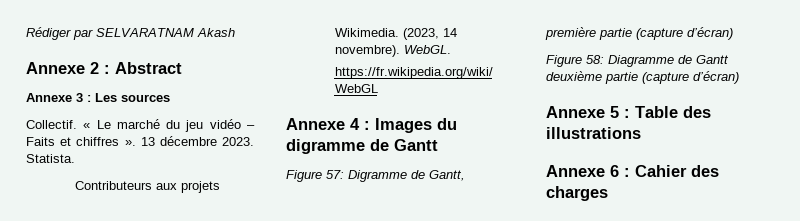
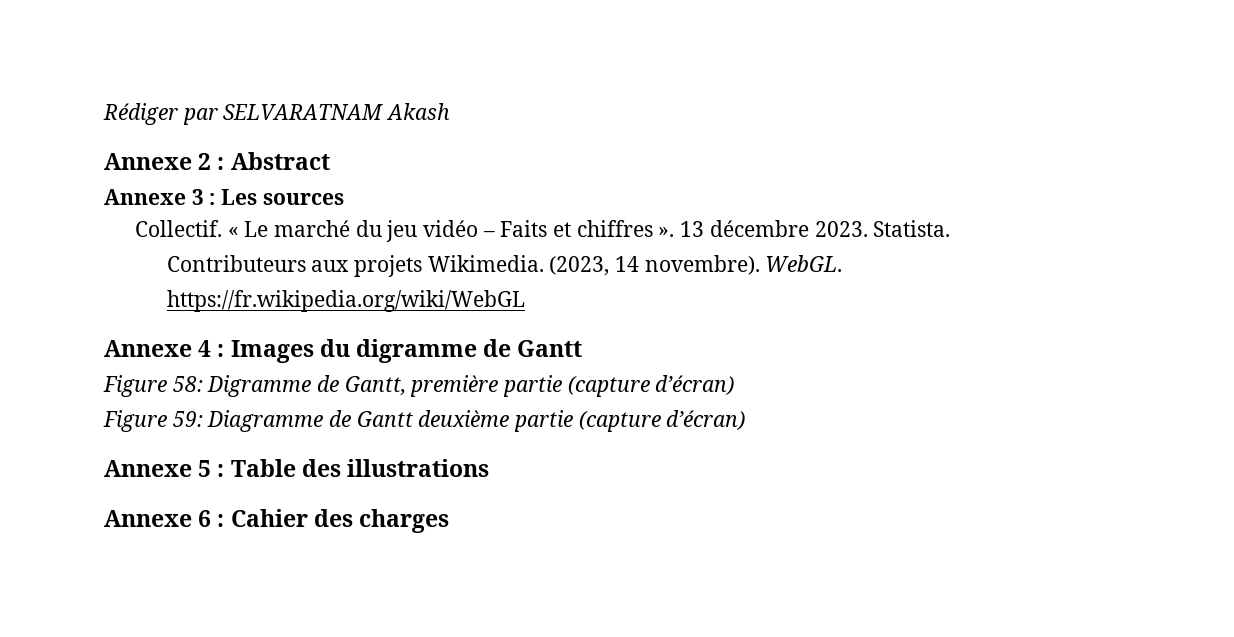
[326,170,344,179] 57: -> [172,376,203,392] 58:
[586,55,604,64] 58: -> [172,411,203,427] 59:

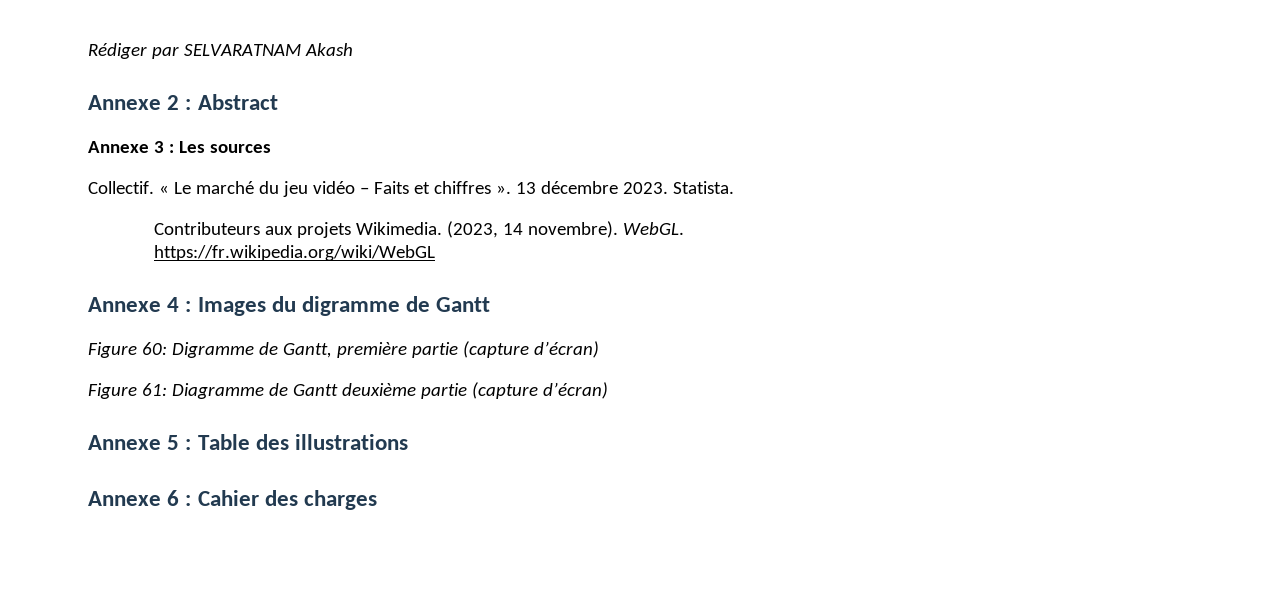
[172,376,203,392] 58: -> [141,342,167,355] 60:
[172,411,203,427] 59: -> [141,383,167,396] 61:

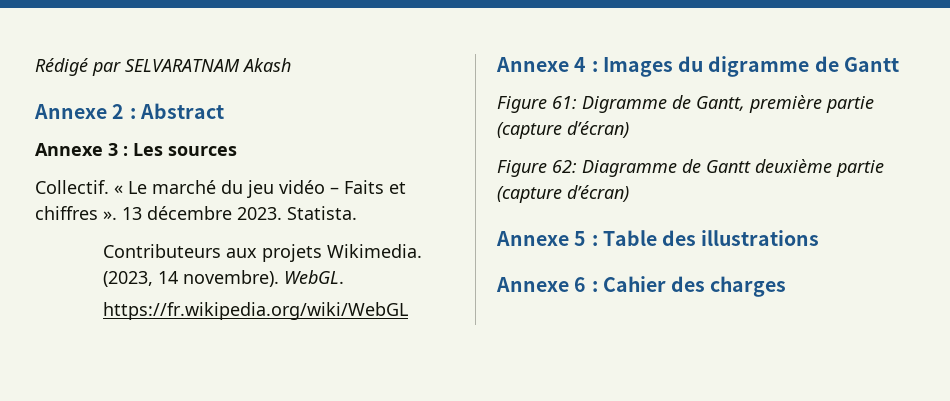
[88,43,147,59] Rédiger -> [35,58,88,76] Rédigé
[141,342,167,355] 60: -> [552,96,577,109] 61:
[141,383,167,396] 61: -> [552,160,577,173] 62:

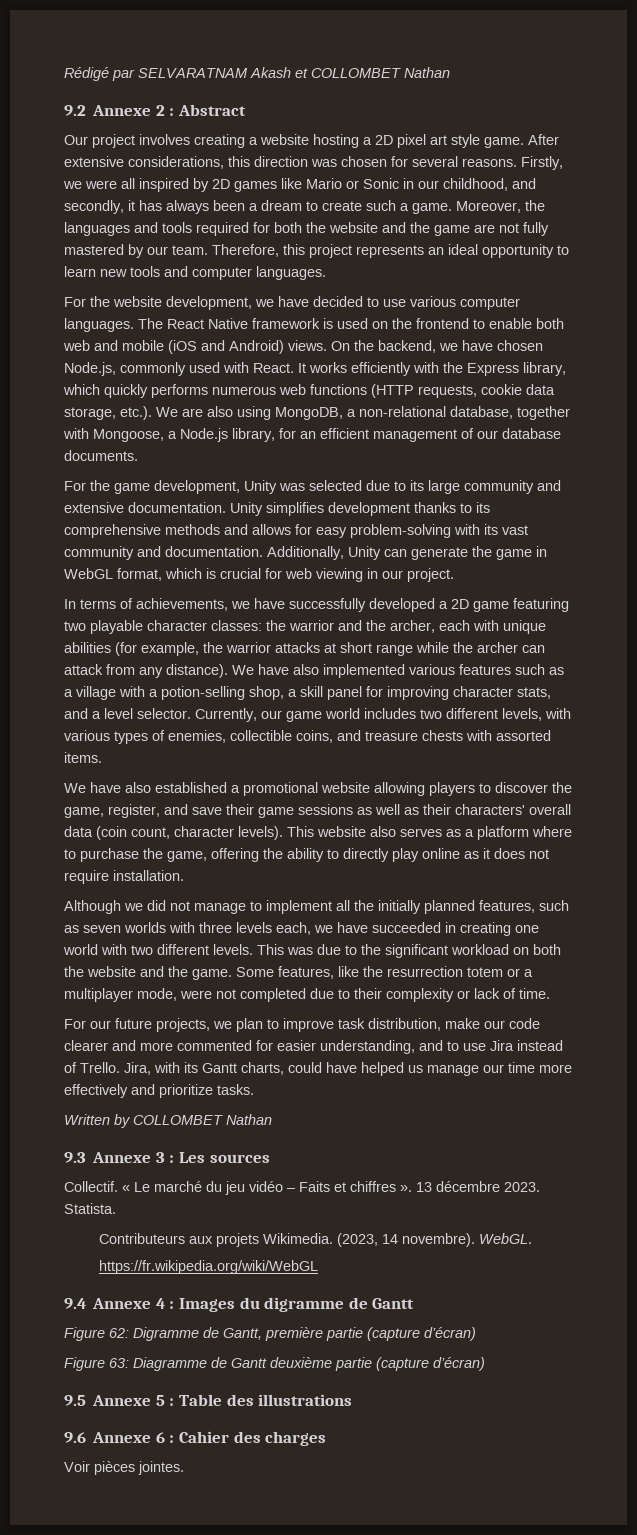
(291, 65) // -> [295,67,450,78] [64,105,86,116] et COLLOMBET Nathan // 9.2
(224, 111) none -> [64,134,559,148] [64,156,563,170] [63,178,536,192] [64,200,545,214] [64,222,549,236] [64,244,569,258] [64,266,326,280] [64,296,520,310] [64,318,564,332] [63,340,543,354] [64,362,566,376] [63,384,555,398] [64,406,570,420] [63,428,561,442] [64,450,138,461] [64,480,561,494] [64,502,490,516] [64,524,528,538] [64,546,547,560] [64,568,454,582] [64,598,569,612] [64,620,546,634] [64,642,545,656] [64,664,564,678] [64,686,551,700] [64,708,571,722] [64,730,551,744] [64,752,102,763] [64,782,572,796] [64,804,571,818] [64,826,572,840] [64,848,549,862] [64,870,184,884] [64,900,569,914] [64,922,539,936] [63,944,561,958] [64,966,533,980] [64,988,550,1002] [64,1018,540,1032] [64,1040,563,1054] [64,1062,572,1076] [64,1084,254,1098] [64,1114,272,1128] [64,1152,86,1163] Our project involves creating a website hosting a 2D pixel art style game. After extensive considerations, this direction was chosen for several reasons. Firstly, we were all inspired by 2D games like Mario or Sonic in our childhood, and secondly, it has always been a dream to create such a game. Moreover, the languages and tools required for both the website and the game are not fully mastered by our team. Therefore, this project represents an ideal opportunity to learn new tools and computer languages. // For the website development, we have decided to use various computer languages. The React Native framework is used on the frontend to enable both web and mobile (iOS and Android) views. On the backend, we have chosen Node.js, commonly used with React. It works efficiently with the Express library, which quickly performs numerous web functions (HTTP requests, cookie data storage, etc.). We are also using MongoDB, a non-relational database, together with Mongoose, a Node.js library, for an efficient management of our database documents. // For the game development, Unity was selected due to its large community and extensive documentation. Unity simplifies development thanks to its comprehensive methods and allows for easy problem-solving with its vast community and documentation. Additionally, Unity can generate the game in WebGL format, which is crucial for web viewing in our project. // In terms of achievements, we have successfully developed a 2D game featuring two playable character classes: the warrior and the archer, each with unique abilities (for example, the warrior attacks at short range while the archer can attack from any distance). We have also implemented various features such as a village with a potion-selling shop, a skill panel for improving character stats, and a level selector. Currently, our game world includes two different levels, with various types of enemies, collectible coins, and treasure chests with assorted items. // We have also established a promotional website allowing players to discover the game, register, and save their game sessions as well as their characters' overall data (coin count, character levels). This website also serves as a platform where to purchase the game, offering the ability to directly play online as it does not require installation. // Although we did not manage to implement all the initially planned features, such as seven worlds with three levels each, we have succeeded in creating one world with two different levels. This was due to the significant workload on both the website and the game. Some features, like the resurrection totem or a multiplayer mode, were not completed due to their complexity or lack of time. // For our future projects, we plan to improve task distribution, make our code clearer and more commented for easier understanding, and to use Jira instead of Trello. Jira, with its Gantt charts, could have helped us manage our time more effectively and prioritize tasks. // Written by COLLOMBET Nathan // 9.3
(408, 311) none -> [64,1298,86,1309] 9.4
[552,96,577,109] 61: -> [109,1328,129,1338] 62:
[552,160,577,173] 62: -> [109,1358,129,1368] 63:
(629, 193) none -> [64,1395,86,1406] 9.5
(820, 238) none -> [64,1432,86,1443] 9.6
(787, 286) none -> [64,1461,184,1475] // Voir pièces jointes.

